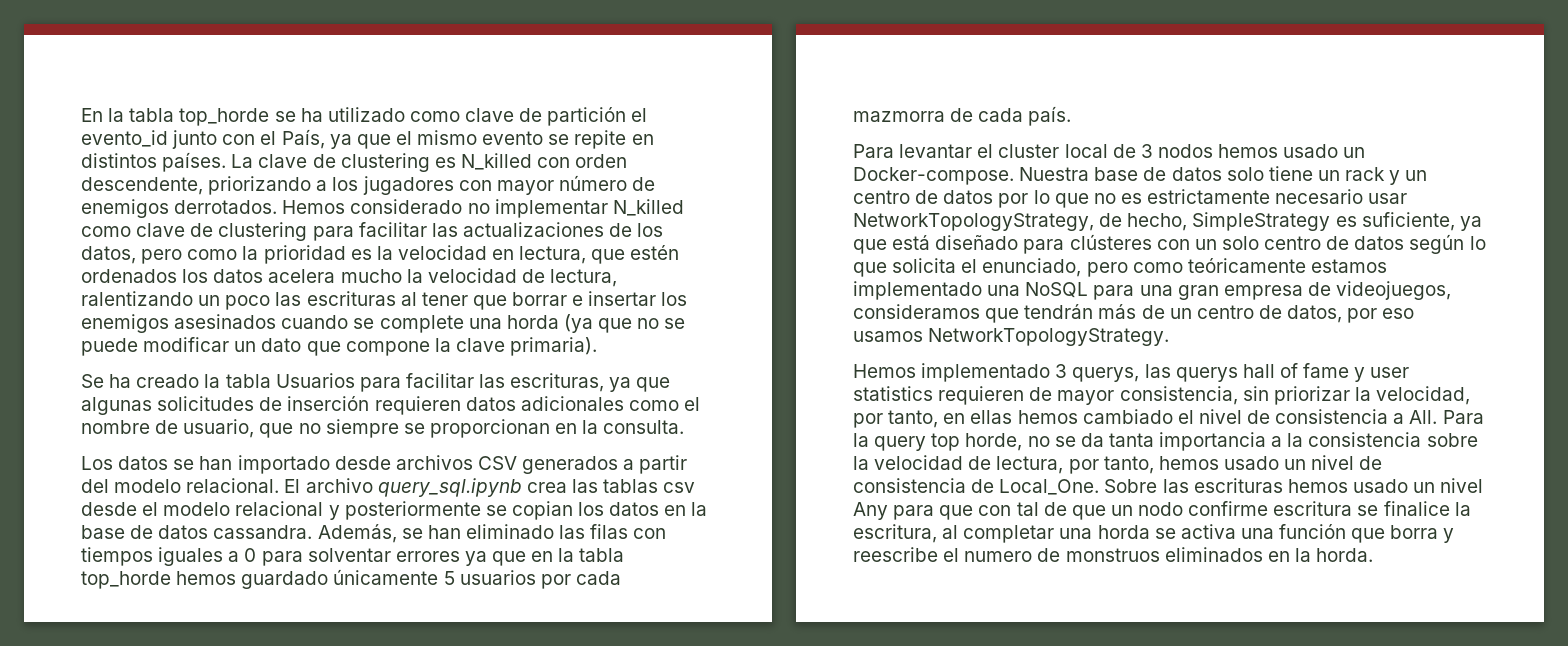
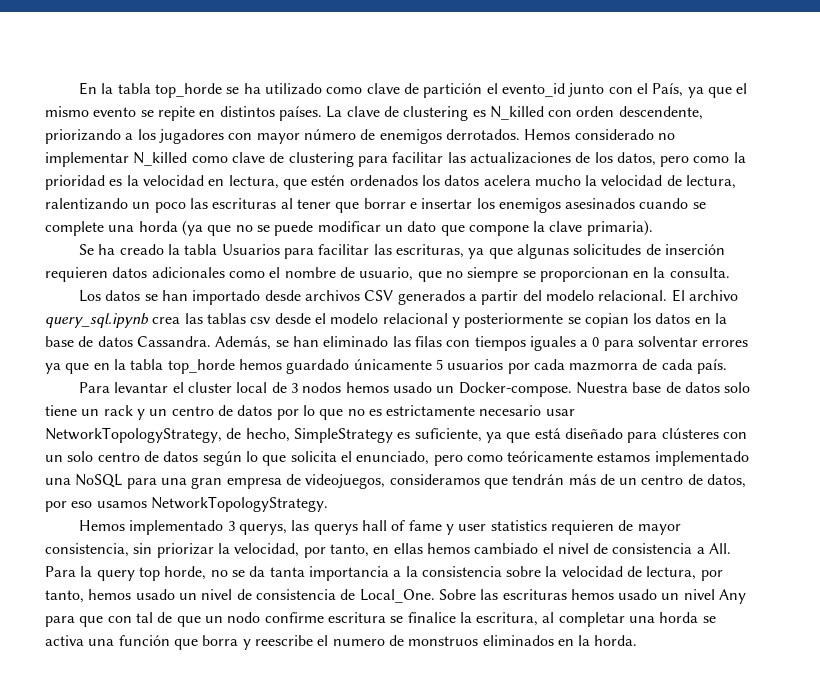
[213,525,313,539] cassandra. -> [136,336,211,347] Cassandra.

